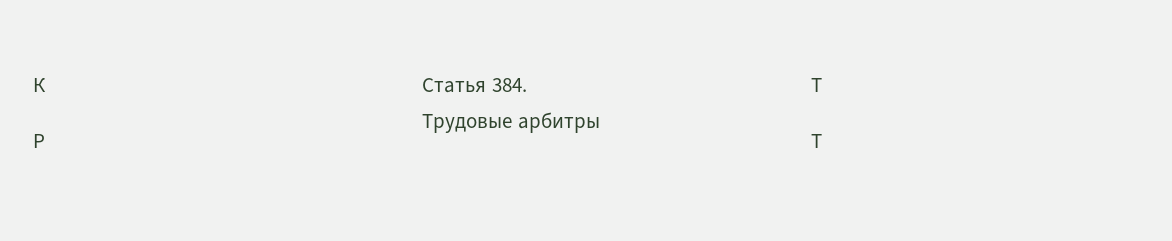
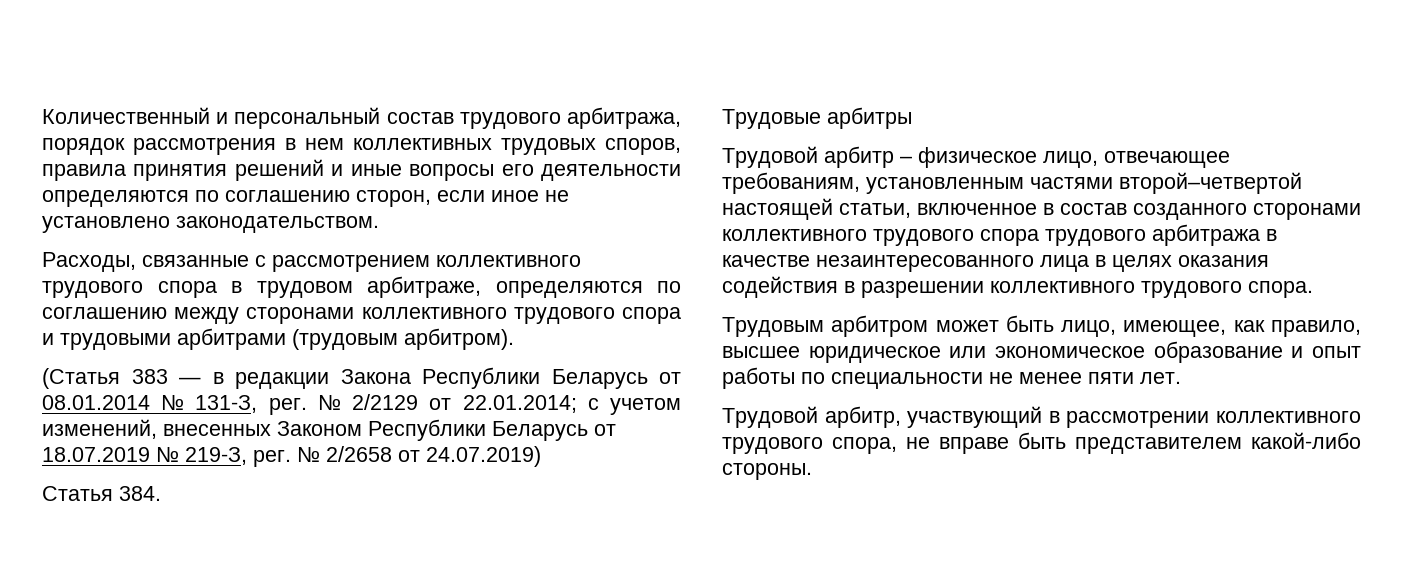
[33,78,46,92] [33,134,45,148] [422,78,527,93] [422,112,600,133] [811,78,822,92] [811,134,822,148] К // Р // Статья 384. // Трудовые арбитры // Т // Т -> [42,107,681,129] [42,138,681,155] [42,159,682,181] [42,190,569,207] [42,216,379,233] [42,252,581,272] [42,276,681,298] [42,307,681,324] [42,328,514,350] [42,367,681,389] [42,394,681,415] [42,419,616,441] [42,446,541,467] [42,486,161,501] [722,107,912,129] [722,146,1230,168] [722,172,1302,194] [722,198,1361,220] [722,224,1277,246] [722,255,1269,272] [722,276,1313,298] [722,315,1361,337] [722,341,1361,363] [722,367,1181,389] [722,406,1361,428] [722,432,1361,454] [722,463,812,480] Количественный и персональный состав трудового арбитража, порядок рассмотрения в нем коллективных трудовых споров, правила принятия решений и иные вопросы его деятельности определяются по соглашению сторон, если иное не установлено законодательством. // Расходы, связанные с рассмотрением коллективного трудового спора в трудовом арбитраже, определяются по соглашению между сторонами коллективного трудового спора и трудовыми арбитрами (трудовым арбитром). // (Статья 383 — в редакции Закона Республики Беларусь от 08.01.2014 № 131-З, рег. № 2/2129 от 22.01.2014; с учетом изменений, внесенных Законом Республики Беларусь от 18.07.2019 № 219-З, рег. № 2/2658 от 24.07.2019) // Статья 384. // Трудовые арбитры // Трудовой арбитр – физическое лицо, отвечающее требованиям, установленным частями второй–четвертой настоящей статьи, включенное в состав созданного сторонами коллективного трудового спора трудового арбитража в качестве незаинтересованного лица в целях оказания содействия в разрешении коллективного трудового спора. // Трудовым арбитром может быть лицо, имеющее, как правило, высшее юридическое или экономическое образование и опыт работы по специальности не менее пяти лет. // Трудовой арбитр, участвующий в рассмотрении коллективного трудового спора, не вправе быть представителем какой-либо стороны.

